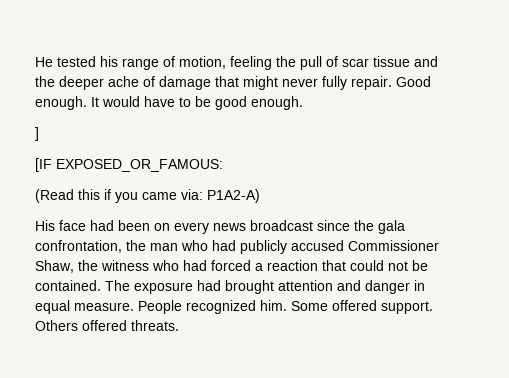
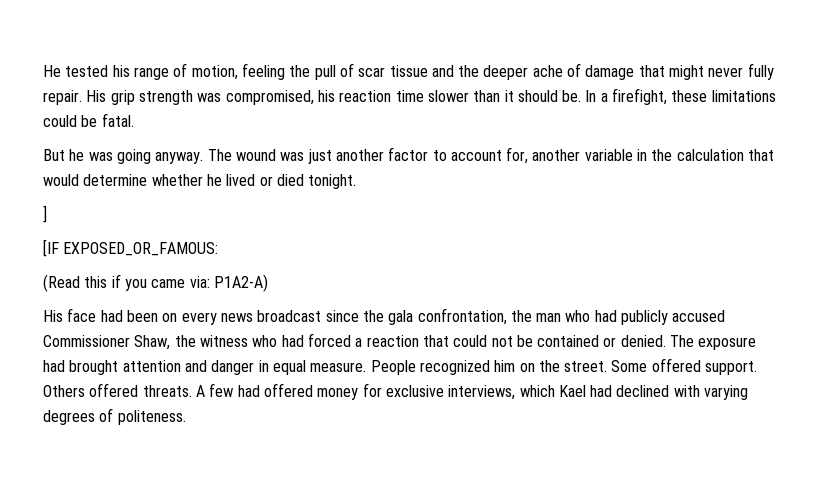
[396,76,431,87] [35,96,303,110] Good enough. It would have to be good enough. -> [86,88,776,105] [43,113,134,127] [43,147,775,164] [43,174,357,189] His grip strength was compromised, his reaction time slower than it should be. In a firefight, these limitations could be fatal. // But he was going anyway. The wound was just another factor to account for, another variable in the calculation that would determine whether he lived or died tonight.
[35,280,101,291] contained. -> [537,335,666,347] contained or denied.
[260,300,287,311] him. -> [494,360,608,372] him on the street.
(179, 325) none -> [195,383,749,400] [43,408,186,425] A few had offered money for exclusive interviews, which Kael had declined with varying degrees of politeness.

